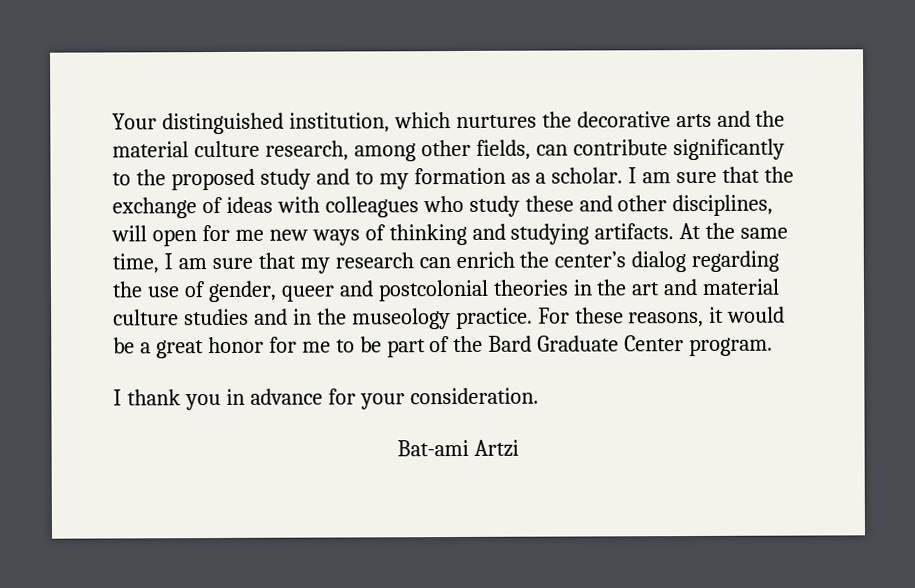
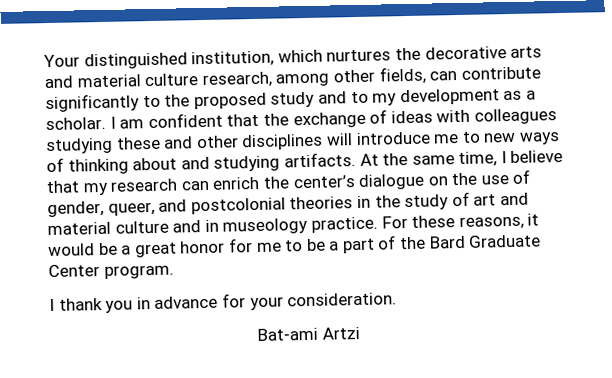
[755,110,786,127] the -> (73, 82) none
[413,167,506,185] formation -> [399,88,500,106] development
[676,171,718,184] sure -> [147,112,223,129] confident
[422,195,520,217] who study -> [45,137,113,155] studying
[672,194,774,217] [111,224,264,247] disciplines, will open for me -> [241,131,481,151] disciplines will introduce me to
(467, 234) none -> [132,157,178,171] about
[177,257,253,270] am sure -> [510,149,564,163] believe
[631,250,780,273] dialog regarding -> [358,173,448,190] dialogue on
[280,285,335,302] queer -> [107,201,155,216] queer,
(628, 287) none -> [404,191,470,211] study of
[183,308,249,326] studies -> (169, 227) none
[316,308,347,325] the -> (219, 225) none
(382, 344) none -> [329,241,340,251] a

